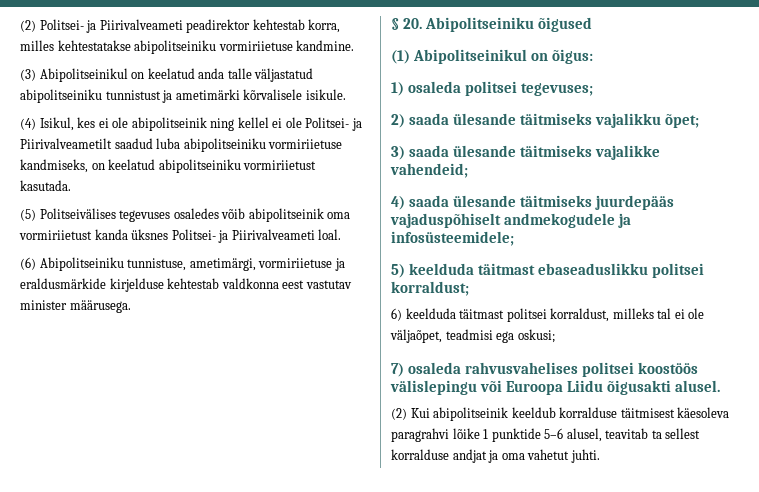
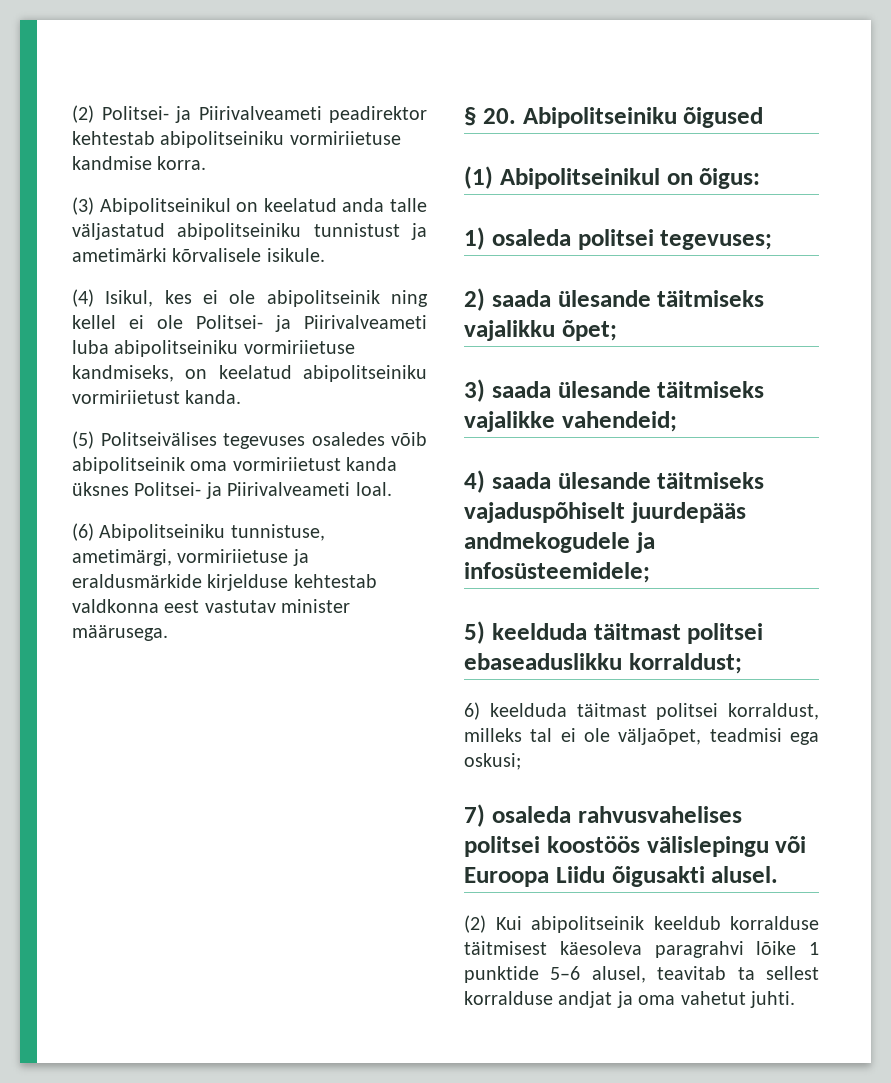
[308,19,341,33] [20,40,355,54] korra, milles kehtestatakse abipolitseiniku vormiriietuse kandmine. -> [160,131,401,148] [72,156,207,170] abipolitseiniku vormiriietuse kandmise korra.
[20,138,153,149] Piirivalveametilt saadud -> [304,315,427,329] Piirivalveameti
[20,180,71,191] kasutada. -> [185,390,242,404] kanda.
[594,195,674,210] [390,213,501,228] juurdepääs vajaduspõhiselt -> [464,502,746,523] vajaduspõhiselt juurdepääs
[537,263,704,278] ebaseaduslikku politsei -> [687,623,764,644] [464,653,622,670] politsei ebaseaduslikku

